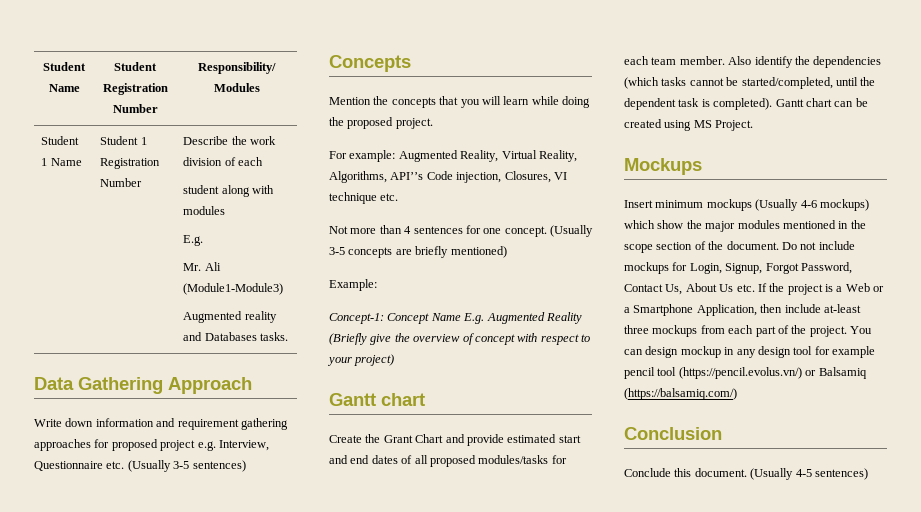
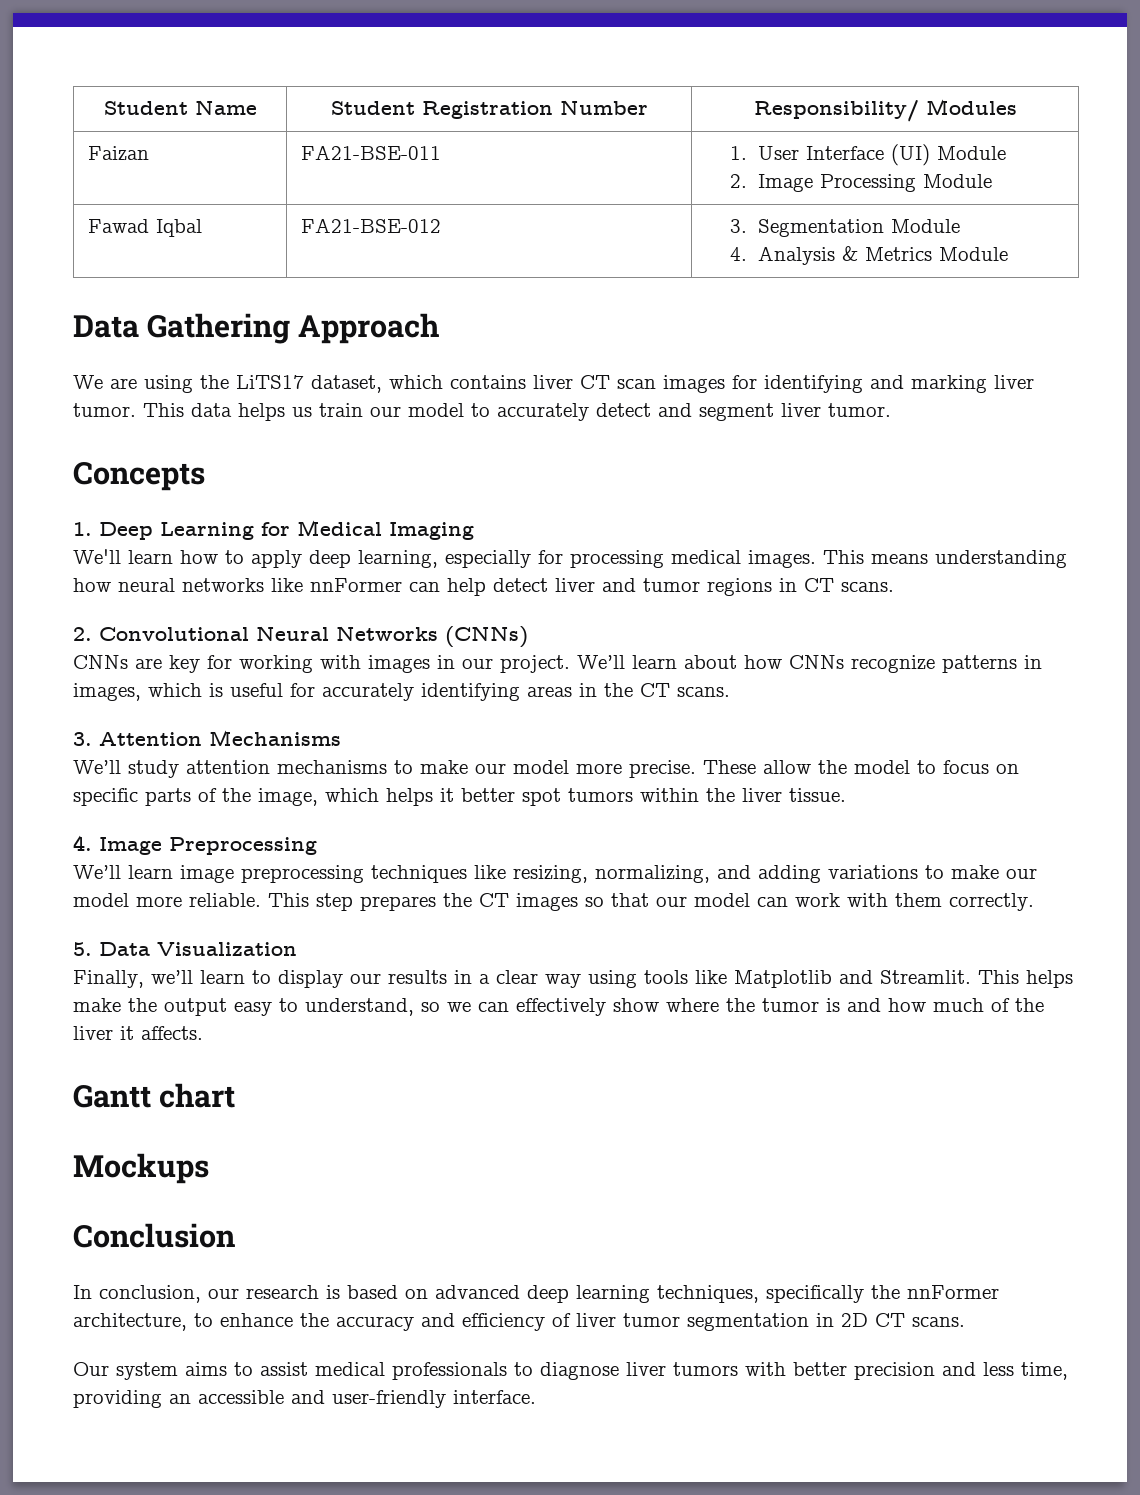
[41,136,80,145] [41,158,82,166] [100,136,147,145] [100,158,161,169] [100,178,143,187] [183,136,277,145] [183,157,264,166] [183,185,275,197] [183,206,226,215] [183,235,204,246] [183,262,221,271] [183,283,284,295] [183,311,277,323] [183,332,289,341] [34,377,252,394] [34,418,288,430] [34,439,269,451] [34,460,246,472] [329,55,411,72] [329,96,590,108] [329,117,433,129] [329,150,577,162] [329,171,567,183] [329,192,399,204] [329,225,593,237] [329,246,507,258] [329,279,377,291] [329,312,582,324] [329,333,590,345] [327,354,395,366] [329,393,425,406] [329,434,581,446] [329,455,567,467] [624,56,882,68] [624,77,876,89] [624,98,868,110] [624,119,754,131] [624,158,702,175] [624,199,869,211] [624,220,866,232] [624,241,855,253] [624,262,852,274] [624,283,885,295] [624,304,861,316] [624,325,872,337] [624,346,875,358] [624,367,867,379] [624,388,737,400] [624,427,722,440] [624,468,868,480] Student 1 Name | Student 1 Registration Number | Describe the work division of each // student along with modules // E.g. // Mr. Ali (Module1-Module3) // Augmented reality and Databases tasks. // Data Gathering Approach // Write down information and requirement gathering approaches for proposed project e.g. Interview, Questionnaire etc. (Usually 3-5 sentences) // Concepts // Mention the concepts that you will learn while doing the proposed project. // For example: Augmented Reality, Virtual Reality, Algorithms, API’’s Code injection, Closures, VI technique etc. // Not more than 4 sentences for one concept. (Usually 3-5 concepts are briefly mentioned) // Example: // Concept-1: Concept Name E.g. Augmented Reality (Briefly give the overview of concept with respect to your project) // Gantt chart // Create the Grant Chart and provide estimated start and end dates of all proposed modules/tasks for each team member. Also identify the dependencies (which tasks cannot be started/completed, until the dependent task is completed). Gantt chart can be created using MS Project. // Mockups // Insert minimum mockups (Usually 4-6 mockups) which show the major modules mentioned in the scope section of the document. Do not include mockups for Login, Signup, Forgot Password, Contact Us, About Us etc. If the project is a Web or a Smartphone Application, then include at-least three mockups from each part of the project. You can design mockup in any design tool for example pencil tool (https://pencil.evolus.vn/) or Balsamiq (https://balsamiq.com/) // Conclusion // Conclude this document. (Usually 4-5 sentences) -> [87,146,149,161] [300,145,441,160] [730,144,1006,166] [730,174,992,192] [87,219,202,237] [300,218,441,233] [730,219,960,237] [730,246,1008,265] [73,313,440,344] [73,375,1034,393] [73,403,891,421] [73,462,205,491] [73,520,474,540] [73,549,1067,568] [73,578,894,596] [73,626,528,648] [73,655,1042,673] [73,683,730,701] [73,730,341,746] [73,760,1019,778] [73,788,846,806] [73,835,317,855] [73,865,1037,883] [73,893,1034,911] [73,942,297,956] [73,970,1073,988] [73,998,1044,1016] [73,1026,203,1040] [73,1083,236,1108] [73,1153,209,1184] [73,1223,235,1248] [73,1285,999,1303] [73,1313,965,1331] [73,1362,1068,1380] [73,1390,536,1408] Faizan | FA21-BSE-011 | 1. User Interface (UI) Module // 2. Image Processing Module // Fawad Iqbal | FA21-BSE-012 | 3. Segmentation Module // 4. Analysis & Metrics Module // Data Gathering Approach // We are using the LiTS17 dataset, which contains liver CT scan images for identifying and marking liver tumor. This data helps us train our model to accurately detect and segment liver tumor. // Concepts // 1. Deep Learning for Medical Imaging // We'll learn how to apply deep learning, especially for processing medical images. This means understanding how neural networks like nnFormer can help detect liver and tumor regions in CT scans. // 2. Convolutional Neural Networks (CNNs) // CNNs are key for working with images in our project. We’ll learn about how CNNs recognize patterns in images, which is useful for accurately identifying areas in the CT scans. // 3. Attention Mechanisms // We’ll study attention mechanisms to make our model more precise. These allow the model to focus on specific parts of the image, which helps it better spot tumors within the liver tissue. // 4. Image Preprocessing // We’ll learn image preprocessing techniques like resizing, normalizing, and adding variations to make our model more reliable. This step prepares the CT images so that our model can work with them correctly. // 5. Data Visualization // Finally, we’ll learn to display our results in a clear way using tools like Matplotlib and Streamlit. This helps make the output easy to understand, so we can effectively show where the tumor is and how much of the liver it affects. // Gantt chart // Mockups // Conclusion // In conclusion, our research is based on advanced deep learning techniques, specifically the nnFormer architecture, to enhance the accuracy and efficiency of liver tumor segmentation in 2D CT scans. // Our system aims to assist medical professionals to diagnose liver tumors with better precision and less time, providing an accessible and user-friendly interface.

